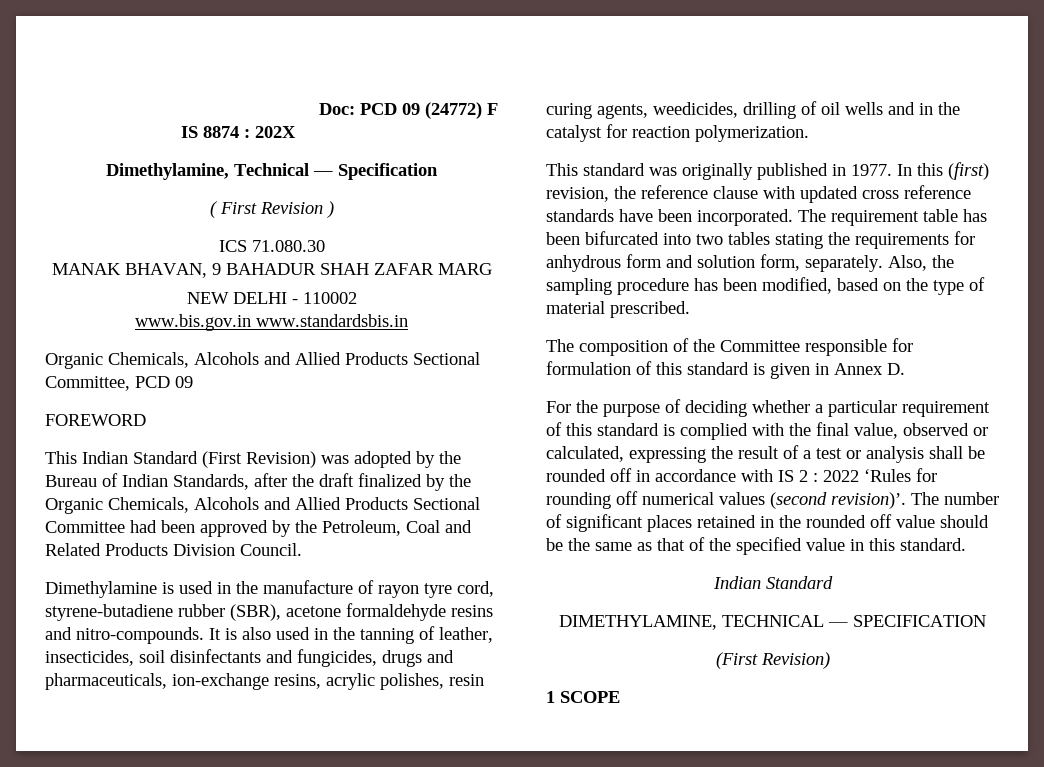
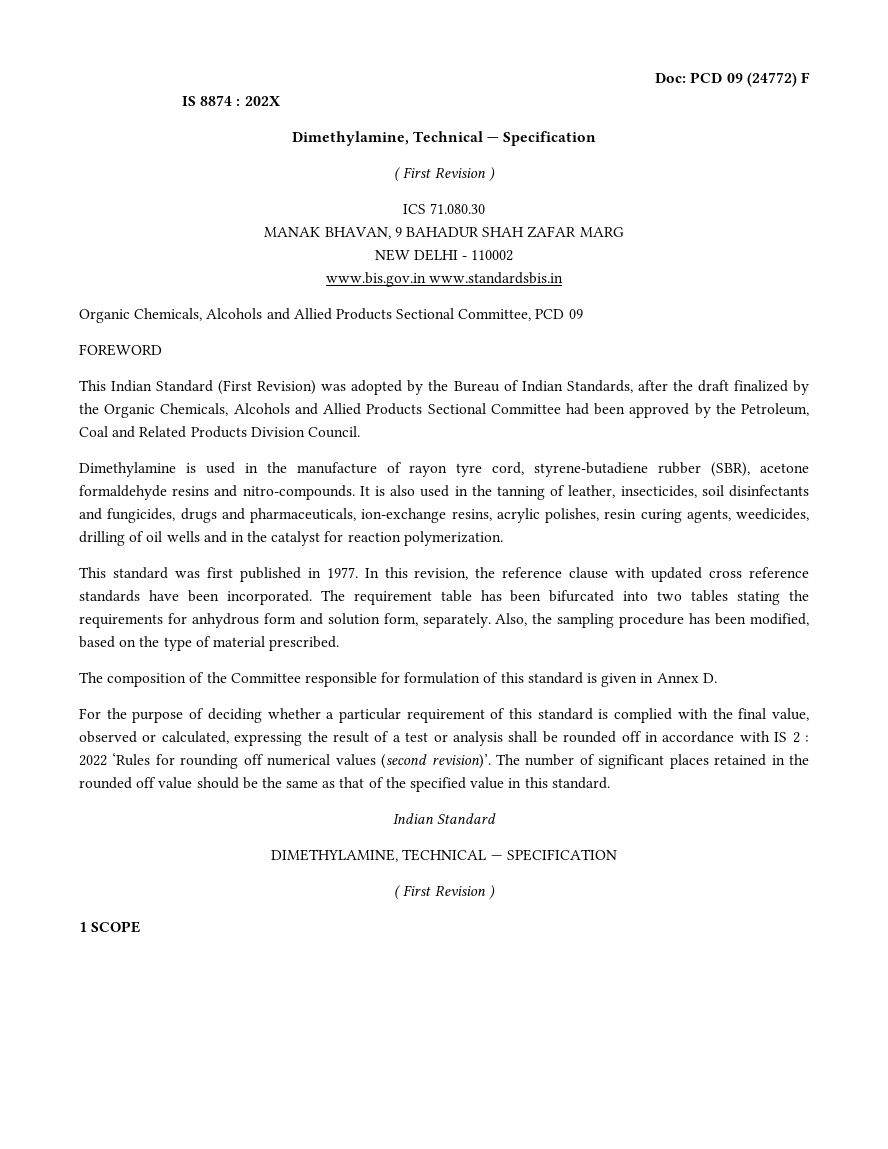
[682,163,753,180] originally -> [206,567,233,578] first
[948,162,989,180] (first) -> (408, 572) none
[715,652,830,669] (First Revision) -> [394,885,495,900] ( First Revision )

